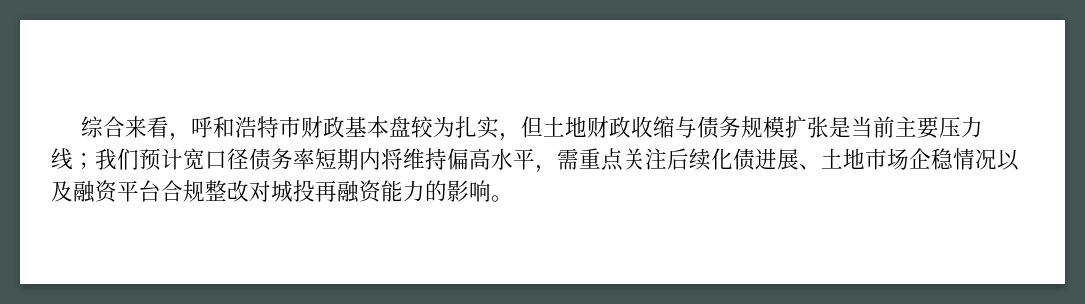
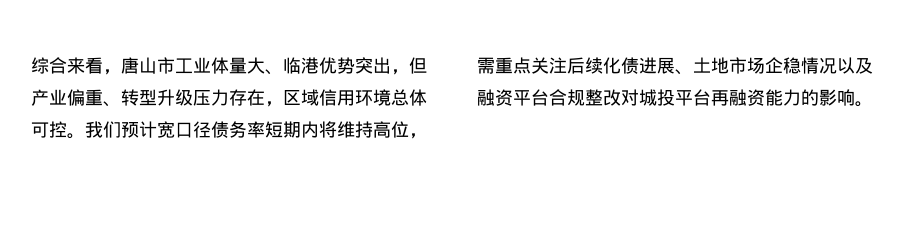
[190,116,983,141] [51,148,95,170] 呼和浩特市财政基本盘较为扎实，但土地财政收缩与债务规模扩张是当前主要压力线； -> [121,57,427,75] [31,89,427,107] [31,121,85,139] 唐山市工业体量大、临港优势突出，但产业偏重、转型升级压力存在，区域信用环境总体可控。
[447,148,535,170] 偏高水平 -> [373,121,409,138] 高位
(315, 191) none -> [675,89,711,106] 平台

